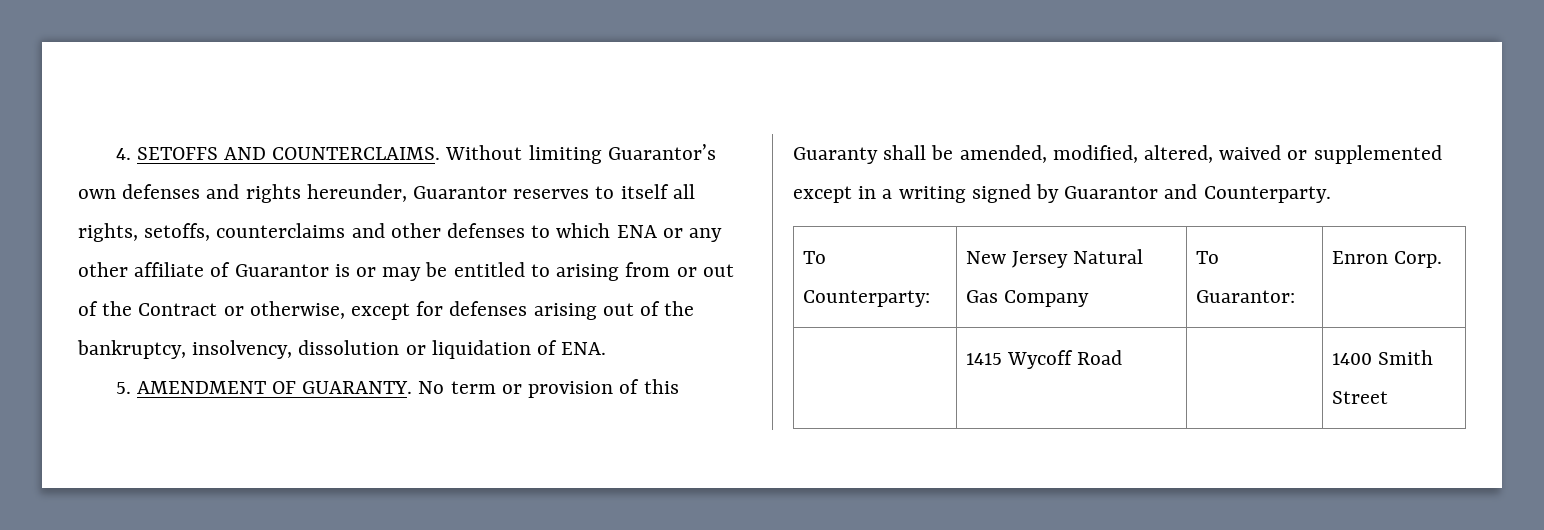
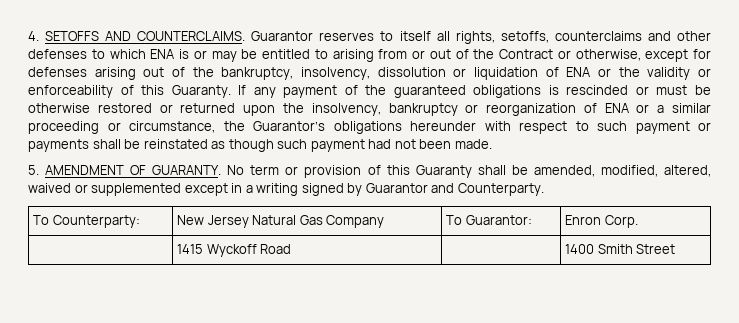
[445,144,716,164] [78,184,407,203] Without limiting Guarantor’s own defenses and rights hereunder, -> (246, 36) none
[662,228,723,242] [78,262,329,277] or any other affiliate of Guarantor -> (175, 54) none
[561,342,607,355] ENA. -> [566,67,711,80] [28,85,711,98] [28,103,712,116] [28,121,711,134] [28,139,492,152] ENA or the validity or enforceability of this Guaranty. If any payment of the guaranteed obligations is rescinded or must be otherwise restored or returned upon the insolvency, bankruptcy or reorganization of ENA or a similar proceeding or circumstance, the Guarantor’s obligations hereunder with respect to such payment or payments shall be reinstated as though such payment had not been made.
[1007,350,1074,369] Wycoff -> [206,244,257,257] Wyckoff

